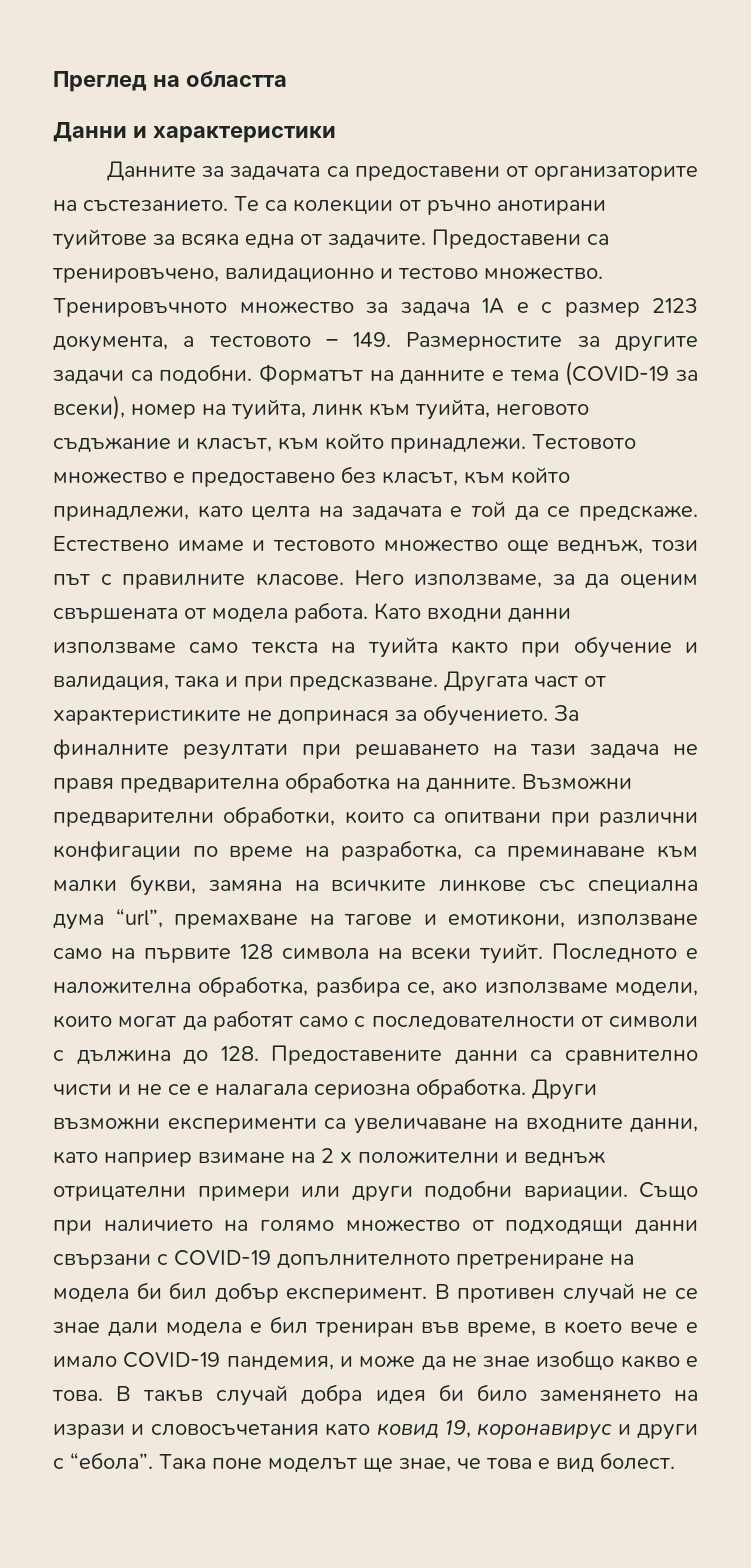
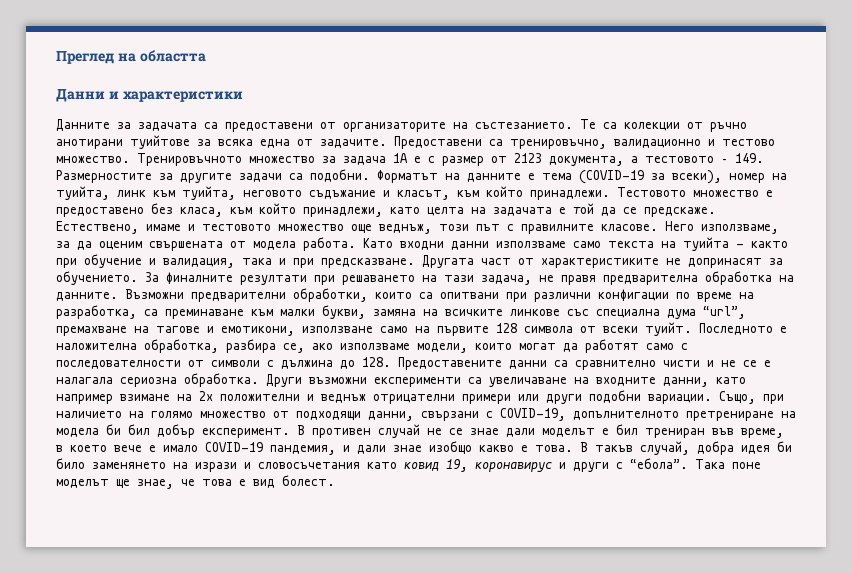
[52,268,219,283] тренировъчено, -> [510,139,607,149] тренировъчно,
(640, 309) none -> [491,156,507,163] от
[382,471,458,486] класът, -> [180,207,223,217] класа,
[53,536,169,551] Естествено -> [56,221,139,234] Естествено,
(438, 647) none -> [736,244,744,248] -
[278,710,389,725] допринася -> [688,258,762,268] допринасят
[590,744,659,759] задача -> [481,275,532,285] задача,
[378,948,402,959] на -> [580,326,596,333] от
[104,1152,192,1167] наприер -> [56,394,113,404] например
[321,1148,352,1163] 2 х -> [199,391,213,401] 2х
[639,1182,698,1201] Също -> [719,391,756,404] Също,
[635,1220,698,1235] данни -> [368,411,414,421] данни,
[174,1250,271,1266] COVID-19 -> [500,408,566,421] COVID-19,
[165,1322,242,1337] модела -> [542,428,595,437] моделът
[359,1355,477,1371] може да не -> [357,445,386,454] дали
[216,1385,289,1406] случай -> [640,441,690,455] случай,

